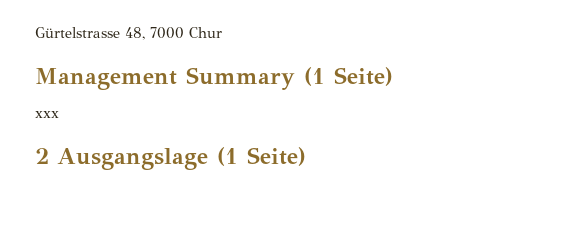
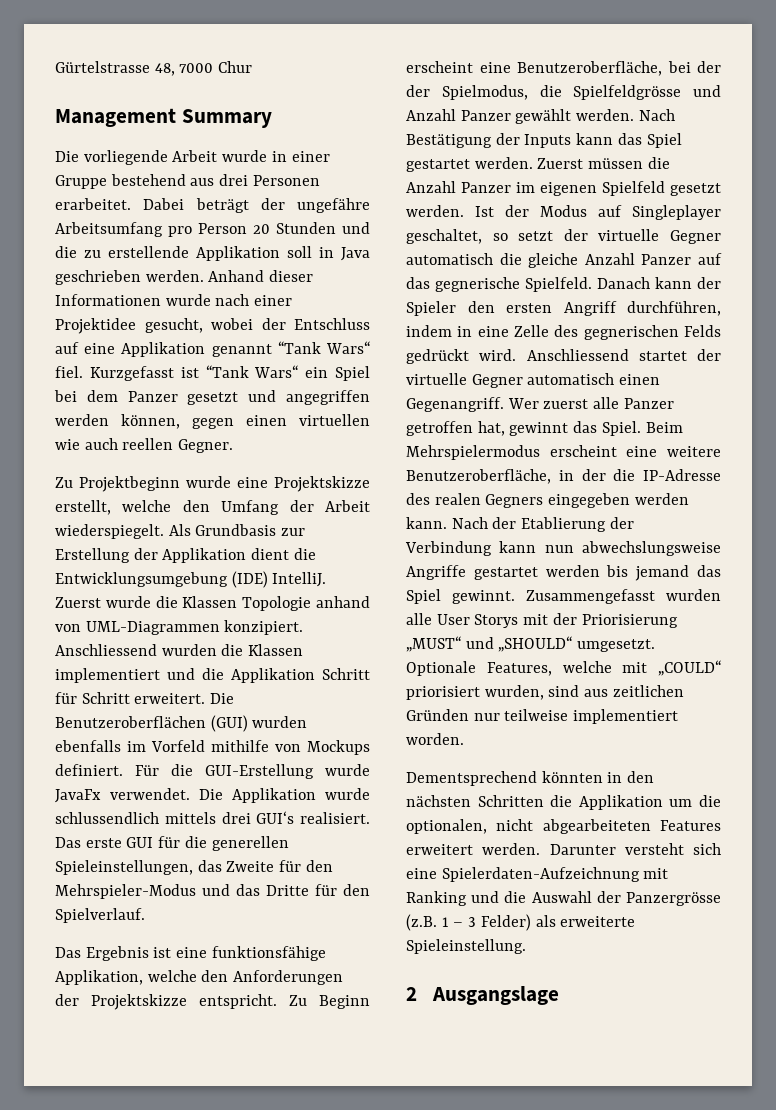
[304,67,393,86] [35,111,59,118] (1 Seite) // xxx -> [55,150,330,165] [55,174,320,189] [55,198,370,213] [55,222,370,237] [55,246,370,261] [55,270,314,285] [55,294,293,306] [55,318,370,334] [55,341,370,357] [55,365,370,381] [54,390,370,405] [55,414,370,429] [55,438,234,453] [55,476,370,492] [55,500,370,515] [55,524,306,539] [55,548,316,563] [55,571,327,588] [55,596,370,611] [55,620,304,635] [55,644,304,656] [55,668,370,683] [55,692,235,704] [55,715,308,732] [55,740,370,755] [55,764,370,779] [55,788,370,803] [55,811,370,824] [55,836,289,851] [55,860,333,875] [55,884,370,899] [55,908,145,923] [55,946,326,961] [55,970,344,985] [55,994,370,1010] [406,61,721,76] [406,85,721,100] [406,109,675,124] [406,133,682,148] [406,157,670,172] [406,181,721,196] [406,205,721,220] [406,229,721,244] [406,253,722,268] [406,277,721,292] [406,301,721,316] [406,325,721,340] [406,349,721,364] [406,373,661,388] [406,397,674,412] [406,421,683,436] [406,445,721,460] [406,469,721,484] [406,493,689,508] [406,517,634,532] [405,541,721,556] [406,565,721,581] [406,589,721,604] [406,613,678,628] [406,636,656,652] [406,660,721,676] [406,685,684,700] [406,709,679,724] [406,733,464,745] [406,771,655,786] [406,795,721,810] [406,819,721,834] [406,843,721,855] [406,867,669,882] [406,891,721,906] [406,914,636,931] [406,939,526,954] // Die vorliegende Arbeit wurde in einer Gruppe bestehend aus drei Personen erarbeitet. Dabei beträgt der ungefähre Arbeitsumfang pro Person 20 Stunden und die zu erstellende Applikation soll in Java geschrieben werden. Anhand dieser Informationen wurde nach einer Projektidee gesucht, wobei der Entschluss auf eine Applikation genannt “Tank Wars“ fiel. Kurzgefasst ist “Tank Wars“ ein Spiel bei dem Panzer gesetzt und angegriffen werden können, gegen einen virtuellen wie auch reellen Gegner. // Zu Projektbeginn wurde eine Projektskizze erstellt, welche den Umfang der Arbeit wiederspiegelt. Als Grundbasis zur Erstellung der Applikation dient die Entwicklungsumgebung (IDE) IntelliJ. Zuerst wurde die Klassen Topologie anhand von UML-Diagrammen konzipiert. Anschliessend wurden die Klassen implementiert und die Applikation Schritt für Schritt erweitert. Die Benutzeroberflächen (GUI) wurden ebenfalls im Vorfeld mithilfe von Mockups definiert. Für die GUI-Erstellung wurde JavaFx verwendet. Die Applikation wurde schlussendlich mittels drei GUI‘s realisiert. Das erste GUI für die generellen Spieleinstellungen, das Zweite für den Mehrspieler-Modus und das Dritte für den Spielverlauf. // Das Ergebnis ist eine funktionsfähige Applikation, welche den Anforderungen der Projektskizze entspricht. Zu Beginn erscheint eine Benutzeroberfläche, bei der der Spielmodus, die Spielfeldgrösse und Anzahl Panzer gewählt werden. Nach Bestätigung der Inputs kann das Spiel gestartet werden. Zuerst müssen die Anzahl Panzer im eigenen Spielfeld gesetzt werden. Ist der Modus auf Singleplayer geschaltet, so setzt der virtuelle Gegner automatisch die gleiche Anzahl Panzer auf das gegnerische Spielfeld. Danach kann der Spieler den ersten Angriff durchführen, indem in eine Zelle des gegnerischen Felds gedrückt wird. Anschliessend startet der virtuelle Gegner automatisch einen Gegenangriff. Wer zuerst alle Panzer getroffen hat, gewinnt das Spiel. Beim Mehrspielermodus erscheint eine weitere Benutzeroberfläche, in der die IP-Adresse des realen Gegners eingegeben werden kann. Nach der Etablierung der Verbindung kann nun abwechslungsweise Angriffe gestartet werden bis jemand das Spiel gewinnt. Zusammengefasst wurden alle User Storys mit der Priorisierung „MUST“ und „SHOULD“ umgesetzt. Optionale Features, welche mit „COULD“ priorisiert wurden, sind aus zeitlichen Gründen nur teilweise implementiert worden. // Dementsprechend könnten in den nächsten Schritten die Applikation um die optionalen, nicht abgearbeiteten Features erweitert werden. Darunter versteht sich eine Spielerdaten-Aufzeichnung mit Ranking und die Auswahl der Panzergrösse (z.B. 1 – 3 Felder) als erweiterte Spieleinstellung.
[216,147,306,166] (1 Seite) -> (559, 995) none

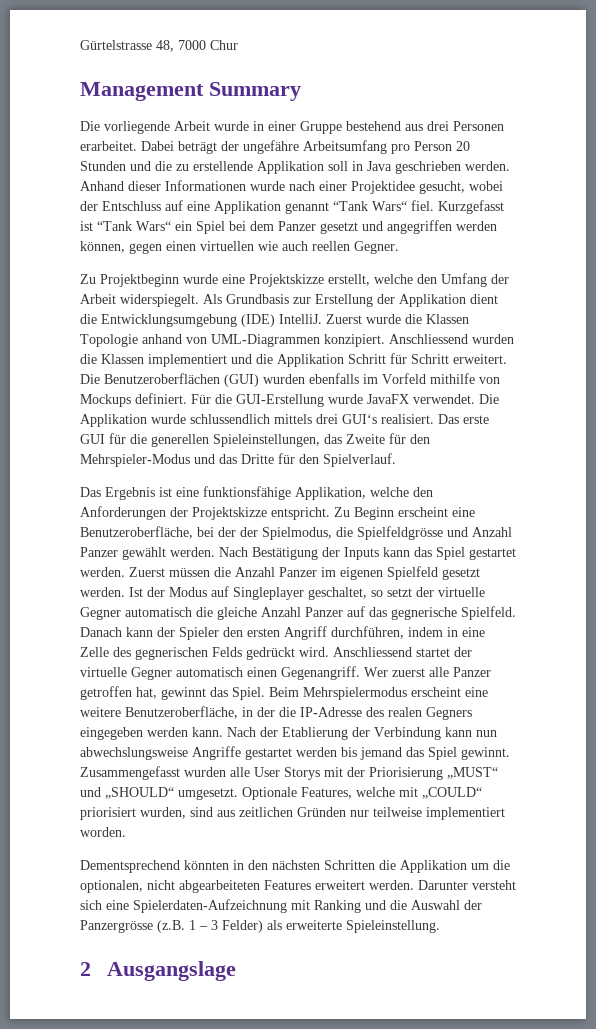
[55,524,164,539] wiederspiegelt. -> [120,294,199,307] widerspiegelt.
[55,789,101,803] JavaFx -> [367,394,409,404] JavaFX

